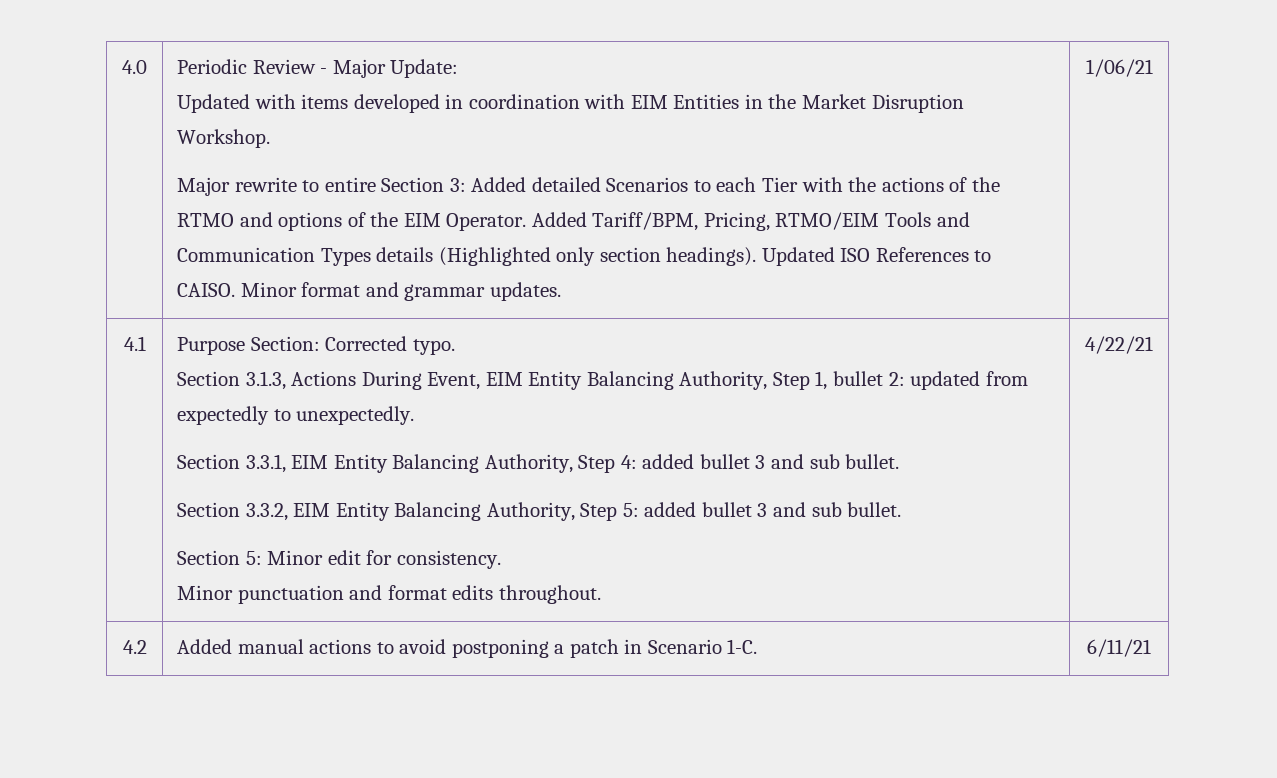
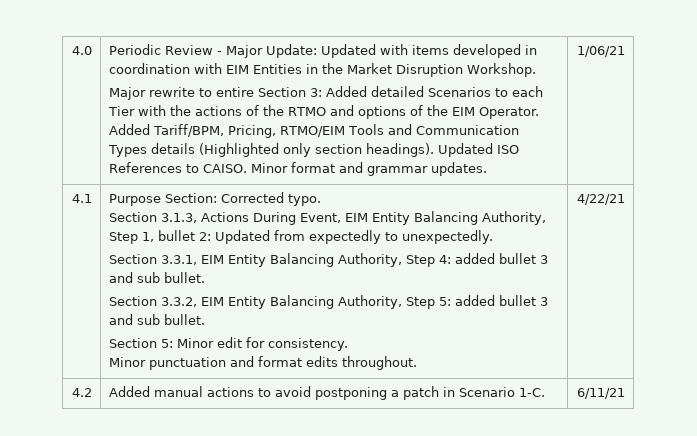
(459, 68) // -> (317, 51) none
[910,371,981,390] updated -> [214,230,270,244] Updated

